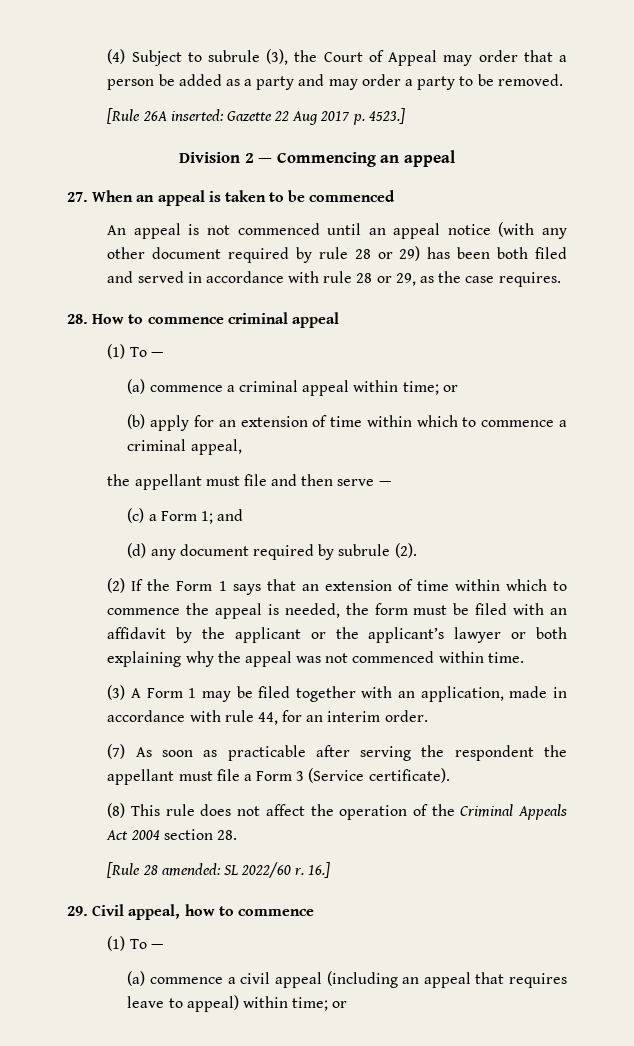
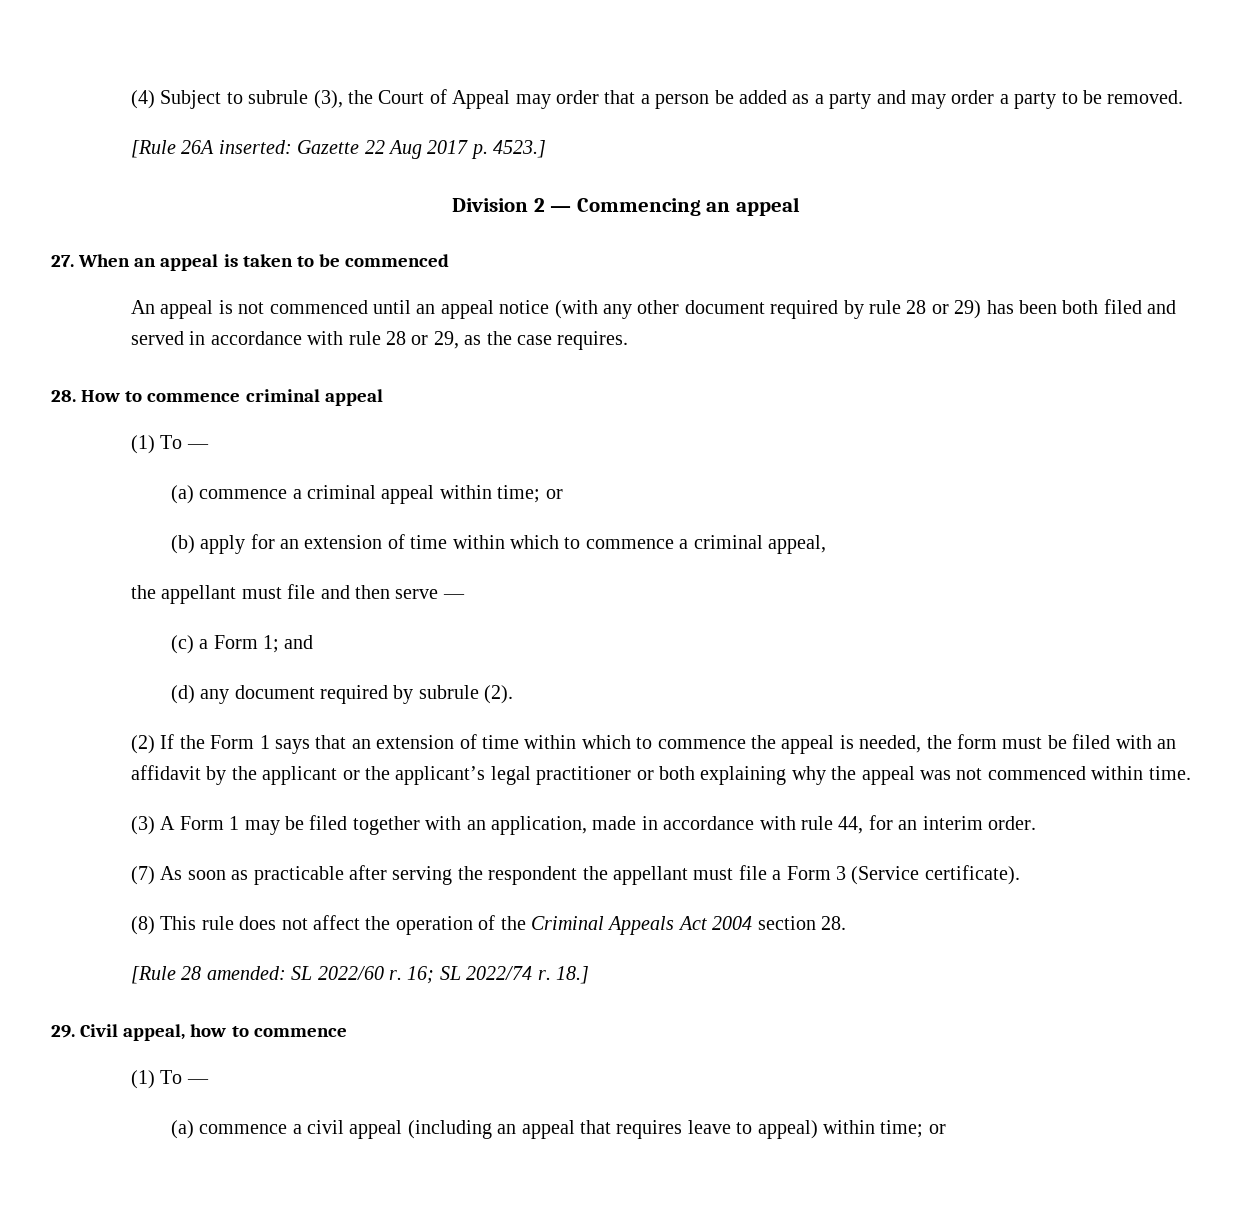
[454,627,502,643] lawyer -> [490,766,632,785] legal practitioner
[308,862,331,878] 16.] -> [407,966,589,984] 16; SL 2022/74 r. 18.]

